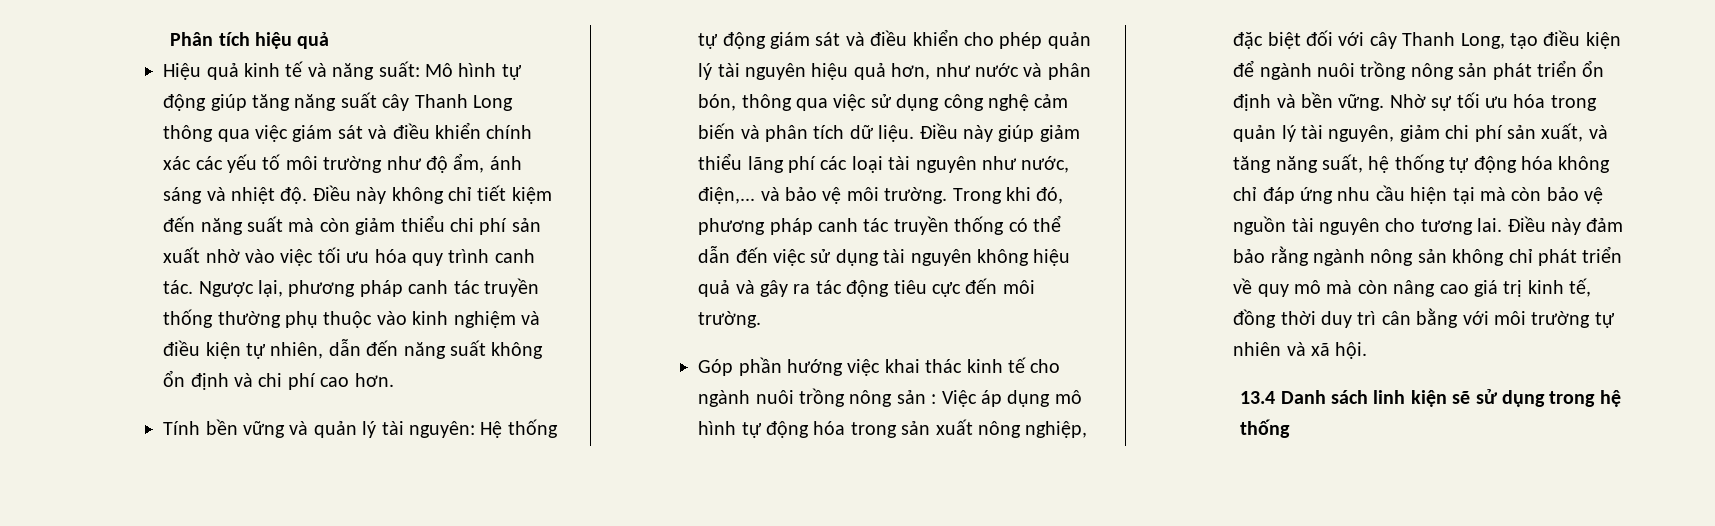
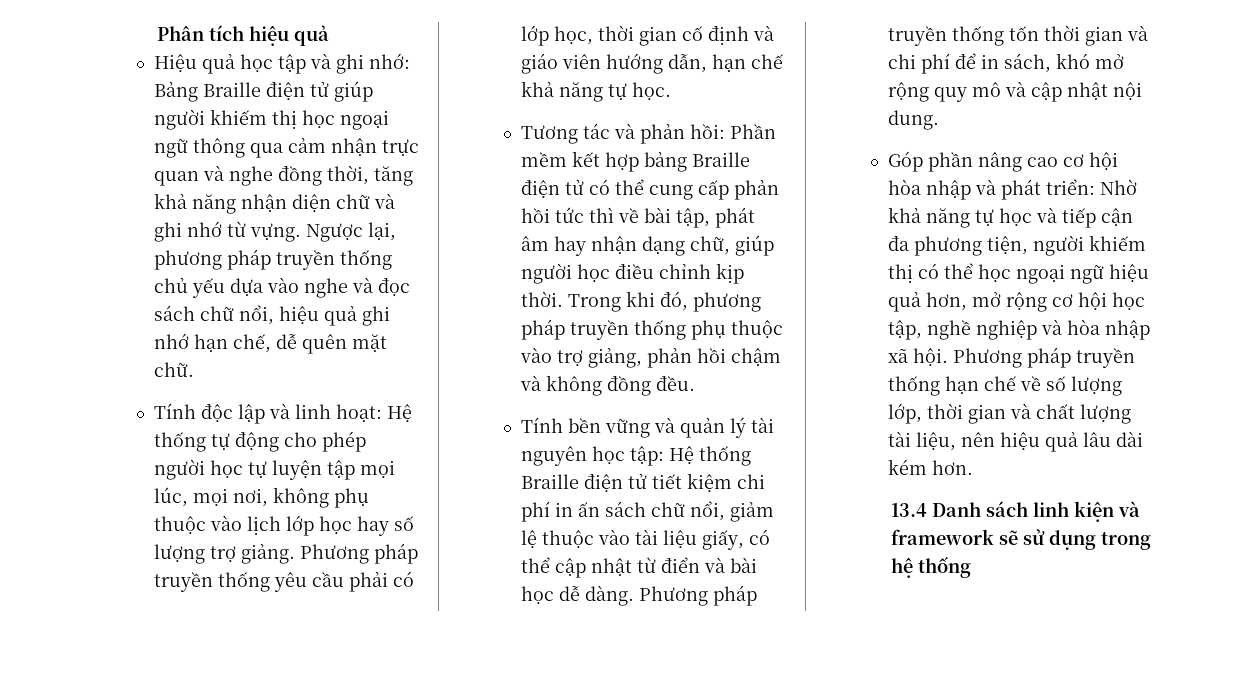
[243,61,522,80] [163,92,513,111] [163,122,533,142] [163,153,522,173] [163,185,552,204] [163,215,541,235] [163,247,535,266] [163,278,539,297] [163,309,540,328] [163,339,544,359] [163,370,394,390] kinh tế và năng suất: Mô hình tự động giúp tăng năng suất cây Thanh Long thông qua việc giám sát và điều khiển chính xác các yếu tố môi trường như độ ẩm, ánh sáng và nhiệt độ. Điều này không chỉ tiết kiệm đến năng suất mà còn giảm thiểu chi phí sản xuất nhờ vào việc tối ưu hóa quy trình canh tác. Ngược lại, phương pháp canh tác truyền thống thường phụ thuộc vào kinh nghiệm và điều kiện tự nhiên, dẫn đến năng suất không ổn định và chi phí cao hơn. -> [239,53,410,74] [153,81,373,102] [153,109,389,130] [153,137,419,158] [153,165,413,186] [153,193,395,214] [153,221,396,242] [153,249,392,270] [153,277,410,298] [153,305,390,326] [153,333,387,354] [153,362,194,377] [153,403,412,424] [153,431,366,452] [153,459,395,480] [153,487,369,508] [153,515,414,536] [153,543,418,564] [153,571,414,592] [520,25,774,46] [520,53,783,74] [520,81,671,102] [520,123,776,144] [520,151,750,172] [520,179,779,200] [520,207,755,228] [520,235,774,256] [520,263,744,284] [520,291,761,312] [520,319,783,340] [519,347,781,368] [519,375,695,396] học tập và ghi nhớ: Bảng Braille điện tử giúp người khiếm thị học ngoại ngữ thông qua cảm nhận trực quan và nghe đồng thời, tăng khả năng nhận diện chữ và ghi nhớ từ vựng. Ngược lại, phương pháp truyền thống chủ yếu dựa vào nghe và đọc sách chữ nổi, hiệu quả ghi nhớ hạn chế, dễ quên mặt chữ. // Tính độc lập và linh hoạt: Hệ thống tự động cho phép người học tự luyện tập mọi lúc, mọi nơi, không phụ thuộc vào lịch lớp học hay số lượng trợ giảng. Phương pháp truyền thống yêu cầu phải có lớp học, thời gian cố định và giáo viên hướng dẫn, hạn chế khả năng tự học. // Tương tác và phản hồi: Phần mềm kết hợp bảng Braille điện tử có thể cung cấp phản hồi tức thì về bài tập, phát âm hay nhận dạng chữ, giúp người học điều chỉnh kịp thời. Trong khi đó, phương pháp truyền thống phụ thuộc vào trợ giảng, phản hồi chậm và không đồng đều.
[408,419,558,438] [698,29,1091,49] [698,63,1091,80] [698,94,1069,111] [698,123,1080,142] [698,153,1070,173] [698,187,1064,204] [698,215,1061,235] [698,246,1071,266] [698,278,1035,297] [698,311,762,328] [698,357,1061,376] [698,388,1082,407] [698,419,1088,438] [1233,30,1621,49] [1233,60,1605,80] [1233,92,1597,111] [1233,123,1608,142] [1233,154,1611,173] [1233,185,1604,204] [1233,216,1624,235] [1233,246,1623,266] [1233,278,1592,297] [1233,308,1615,328] [1233,342,1368,359] nguyên: Hệ thống tự động giám sát và điều khiển cho phép quản lý tài nguyên hiệu quả hơn, như nước và phân bón, thông qua việc sử dụng công nghệ cảm biến và phân tích dữ liệu. Điều này giúp giảm thiểu lãng phí các loại tài nguyên như nước, điện,... và bảo vệ môi trường. Trong khi đó, phương pháp canh tác truyền thống có thể dẫn đến việc sử dụng tài nguyên không hiệu quả và gây ra tác động tiêu cực đến môi trường. // Góp phần hướng việc khai thác kinh tế cho ngành nuôi trồng nông sản : Việc áp dụng mô hình tự động hóa trong sản xuất nông nghiệp, đặc biệt đối với cây Thanh Long, tạo điều kiện để ngành nuôi trồng nông sản phát triển ổn định và bền vững. Nhờ sự tối ưu hóa trong quản lý tài nguyên, giảm chi phí sản xuất, và tăng năng suất, hệ thống tự động hóa không chỉ đáp ứng nhu cầu hiện tại mà còn bảo vệ nguồn tài nguyên cho tương lai. Điều này đảm bảo rằng ngành nông sản không chỉ phát triển về quy mô mà còn nâng cao giá trị kinh tế, đồng thời duy trì cân bằng với môi trường tự nhiên và xã hội. -> [520,446,751,466] [520,473,765,493] [520,501,774,522] [520,529,770,550] [520,557,757,578] [520,585,757,606] [887,25,1148,46] [887,53,1124,74] [887,81,1142,102] [887,110,939,130] [887,151,1118,172] [887,179,1137,200] [887,207,1133,228] [887,235,1146,256] [887,263,1149,284] [887,291,1145,312] [887,319,1150,340] [887,347,1135,368] [887,376,1122,396] [887,403,1131,424] [887,431,1143,452] [887,459,973,475] nguyên học tập: Hệ thống Braille điện tử tiết kiệm chi phí in ấn sách chữ nổi, giảm lệ thuộc vào tài liệu giấy, có thể cập nhật từ điển và bài học dễ dàng. Phương pháp truyền thống tốn thời gian và chi phí để in sách, khó mở rộng quy mô và cập nhật nội dung. // Góp phần nâng cao cơ hội hòa nhập và phát triển: Nhờ khả năng tự học và tiếp cận đa phương tiện, người khiếm thị có thể học ngoại ngữ hiệu quả hơn, mở rộng cơ hội học tập, nghề nghiệp và hòa nhập xã hội. Phương pháp truyền thống hạn chế về số lượng lớp, thời gian và chất lượng tài liệu, nên hiệu quả lâu dài kém hơn.
(1447, 398) none -> [1117,501,1140,517] [890,529,994,545] và framework

